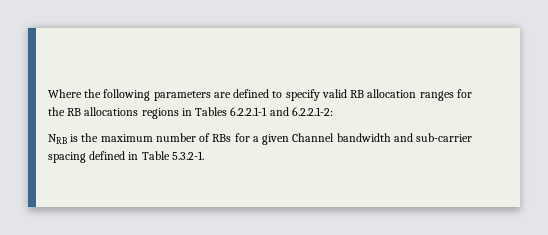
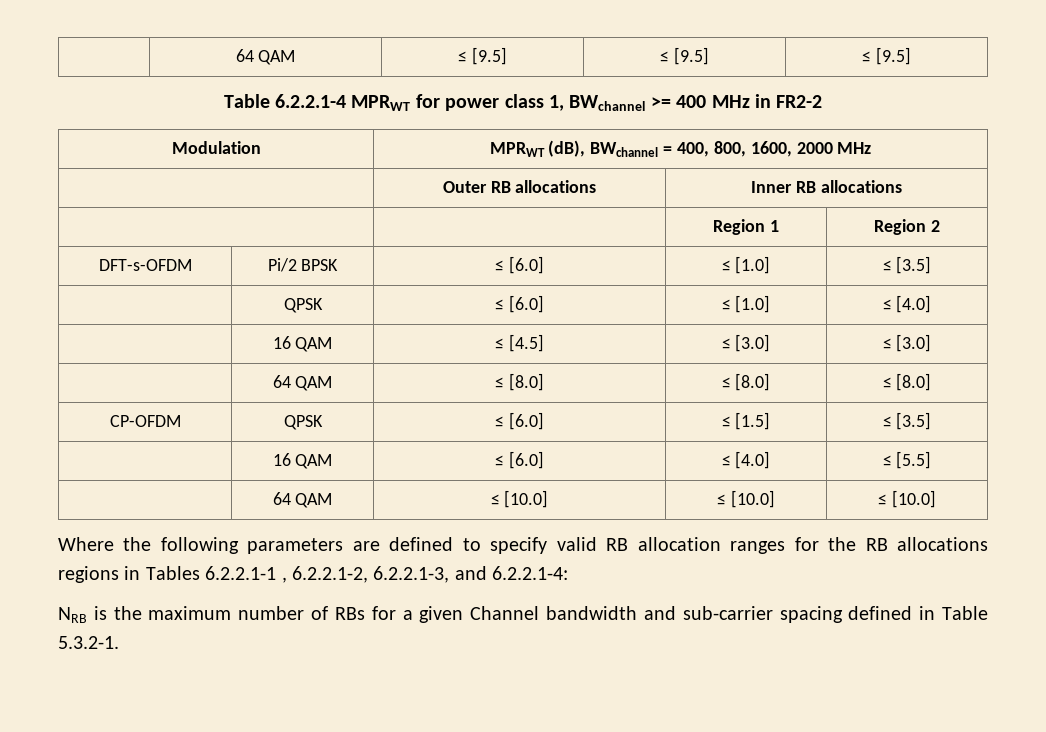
(48, 93) none -> [235,49,296,65] [458,47,507,65] [660,47,709,65] [862,47,911,65] [223,94,823,111] [171,141,261,154] [489,140,872,157] [442,180,597,193] [751,180,902,193] [713,219,779,235] [874,219,940,235] [98,259,192,271] [267,258,339,272] [495,256,544,274] [721,256,771,274] [882,256,932,274] [283,298,323,313] [495,295,544,313] [721,295,771,313] [882,295,932,313] [272,336,333,352] [495,334,544,352] [721,334,771,352] [882,334,932,352] [272,375,333,391] [495,373,544,391] [721,373,771,391] [882,373,932,391] [109,415,181,427] [283,415,323,430] [495,412,544,430] [721,412,771,430] [882,412,932,430] [272,453,333,469] [495,451,544,469] [721,451,771,469] [882,451,932,469] [272,492,333,508] [490,490,549,508] [717,490,775,508] [878,490,936,508] | 64 QAM | ≤ [9.5] | ≤ [9.5] | ≤ [9.5] // Table 6.2.2.1-4 MPRWT for power class 1, BWchannel >= 400 MHz in FR2-2 // Modulation | MPRWT (dB), BWchannel = 400, 800, 1600, 2000 MHz // | Outer RB allocations | Inner RB allocations // | | Region 1 | Region 2 // DFT-s-OFDM | Pi/2 BPSK | ≤ [6.0] | ≤ [1.0] | ≤ [3.5] // | QPSK | ≤ [6.0] | ≤ [1.0] | ≤ [4.0] // | 16 QAM | ≤ [4.5] | ≤ [3.0] | ≤ [3.0] // | 64 QAM | ≤ [8.0] | ≤ [8.0] | ≤ [8.0] // CP-OFDM | QPSK | ≤ [6.0] | ≤ [1.5] | ≤ [3.5] // | 16 QAM | ≤ [6.0] | ≤ [4.0] | ≤ [5.5] // | 64 QAM | ≤ [10.0] | ≤ [10.0] | ≤ [10.0] //
[269,107,333,116] and 6.2.2.1-2: -> [281,566,569,583] , 6.2.2.1-2, 6.2.2.1-3, and 6.2.2.1-4:

